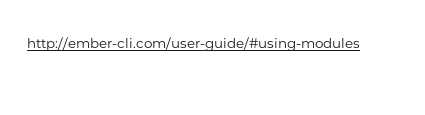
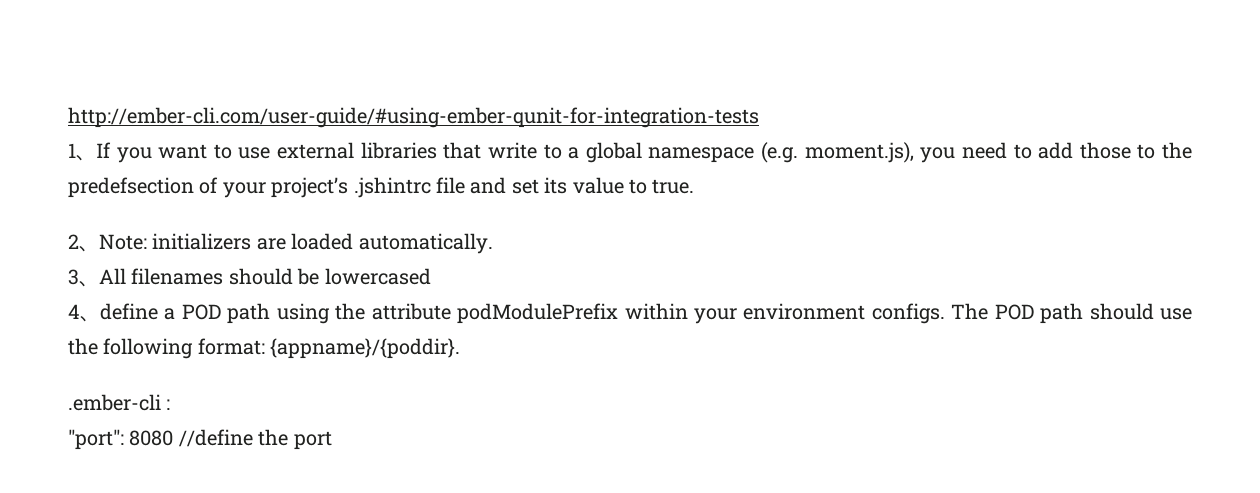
[27,37,360,51] http://ember-cli.com/user-guide/#using-modules -> [68,107,759,128] [68,142,1192,163] [68,177,695,198] [68,233,493,254] [68,268,431,287] [68,303,1192,324] [68,338,461,359] [68,394,171,411] [68,429,332,450] http://ember-cli.com/user-guide/#using-ember-qunit-for-integration-tests // 1、If you want to use external libraries that write to a global namespace (e.g. moment.js), you need to add those to the predefsection of your project’s .jshintrc file and set its value to true. // 2、Note: initializers are loaded automatically. // 3、All filenames should be lowercased // 4、define a POD path using the attribute podModulePrefix within your environment configs. The POD path should use the following format: {appname}/{poddir}. // .ember-cli : // "port": 8080 //define the port

